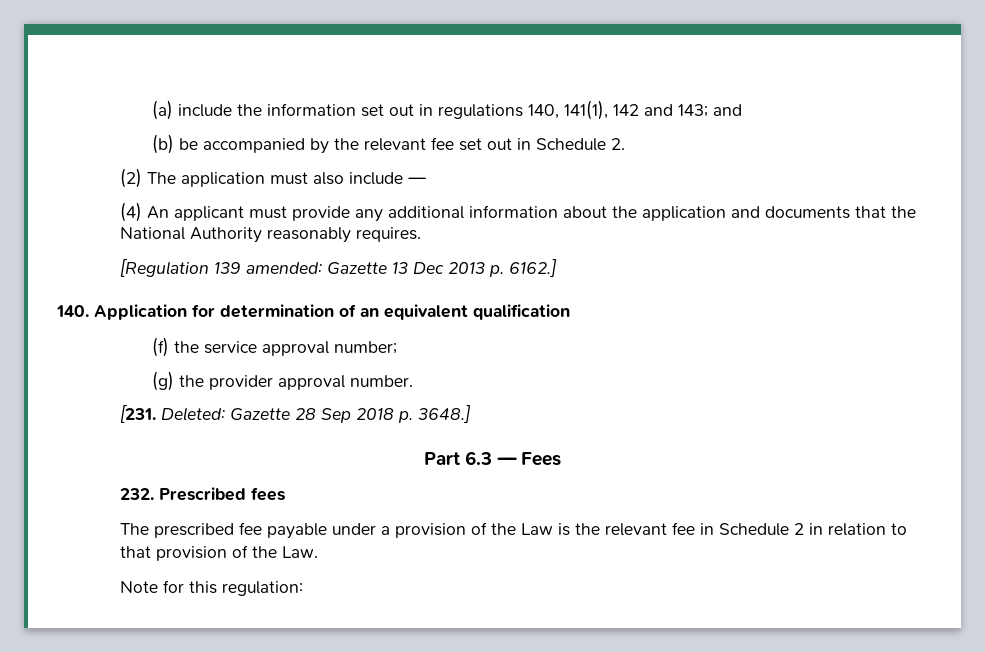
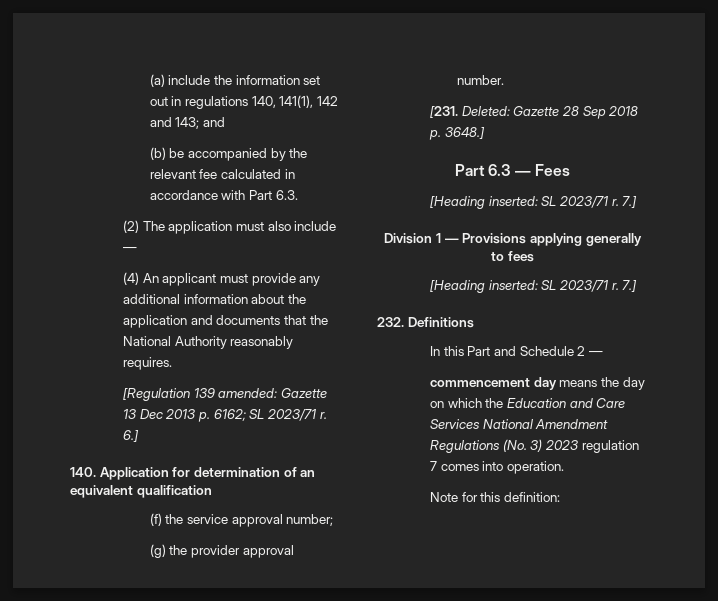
[458,138,625,151] set out in Schedule 2. -> [221,169,295,179] [149,190,298,200] calculated in accordance with Part 6.3.
[509,259,558,277] 6162.] -> [213,409,327,421] [123,430,140,442] 6162; SL 2023/71 r. 6.]
[120,487,286,501] [120,522,908,539] [120,545,319,561] 232. Prescribed fees // The prescribed fee payable under a provision of the Law is the relevant fee in Schedule 2 in relation to that provision of the Law. -> [430,196,638,209] [384,233,642,246] [491,251,534,262] [430,280,638,293] [377,317,474,328] [430,346,604,356] [430,377,645,390] [430,398,626,408] [430,419,609,429] [430,439,639,453] [430,461,565,474] [Heading inserted: SL 2023/71 r. 7.] // Division 1 — Provisions applying generally to fees // [Heading inserted: SL 2023/71 r. 7.] // 232. Definitions // In this Part and Schedule 2 — // commencement day means the day on which the Education and Care Services National Amendment Regulations (No. 3) 2023 regulation 7 comes into operation.
[222,581,304,596] regulation: -> [504,492,561,502] definition:

